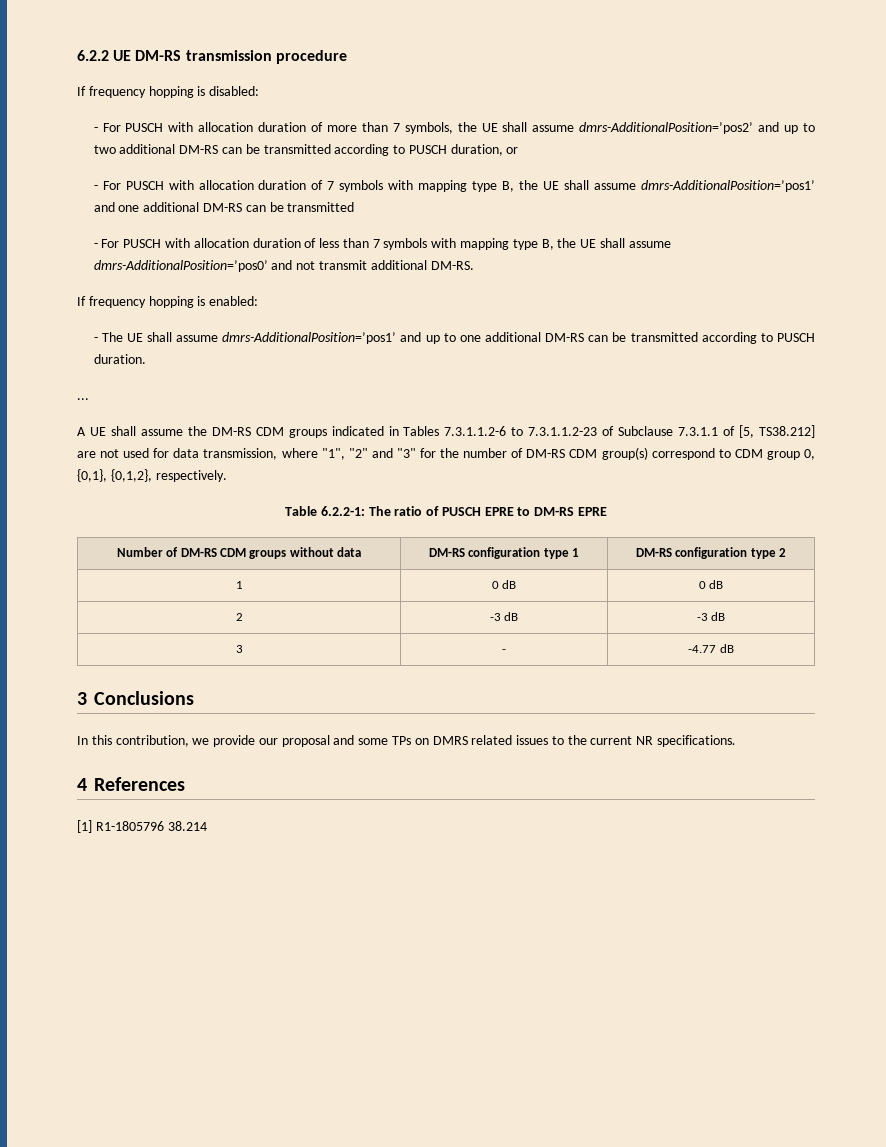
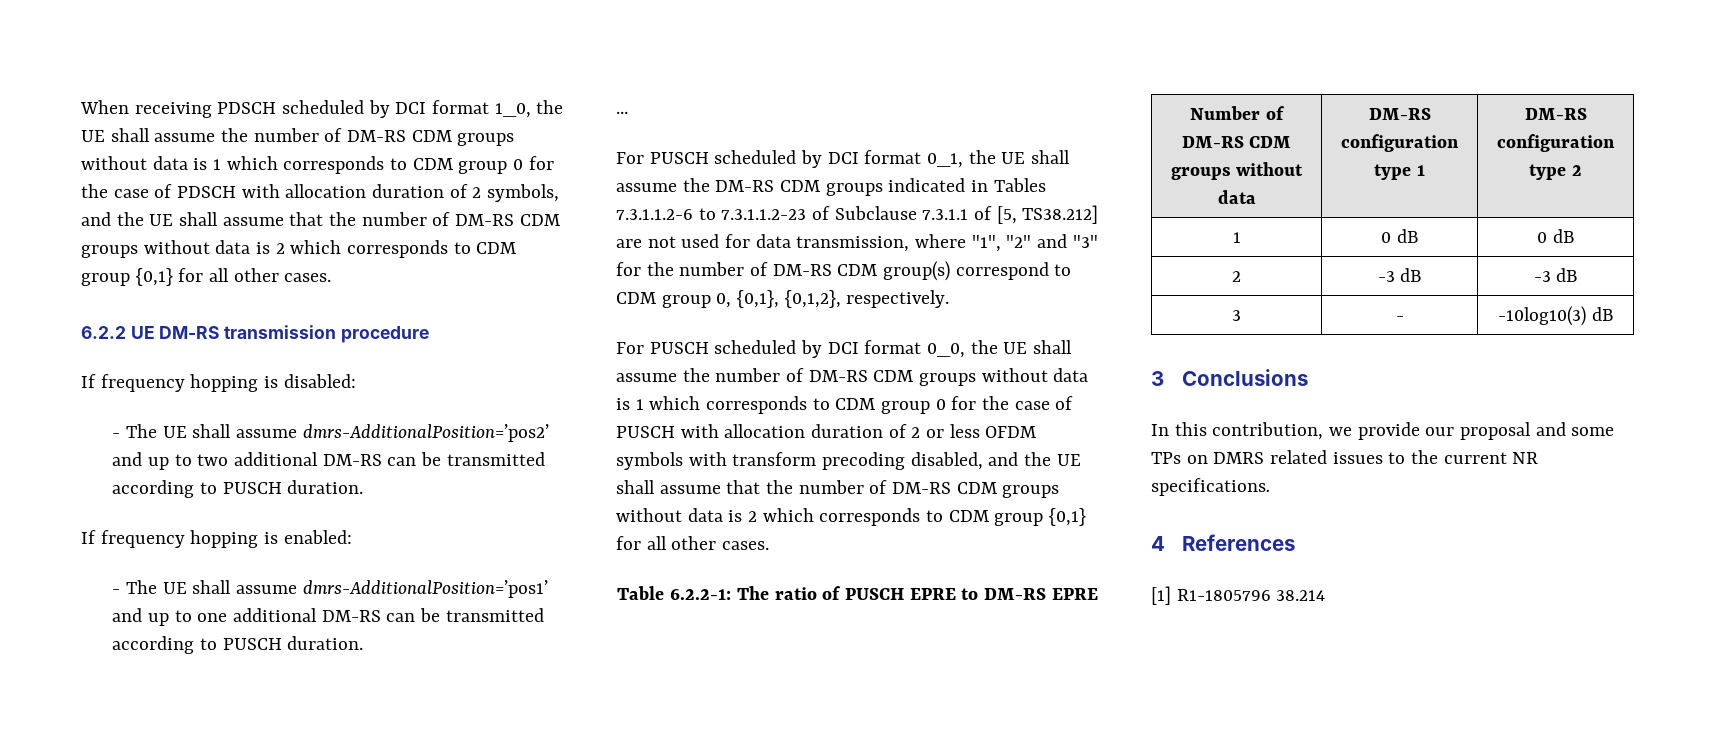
(77, 55) none -> [80,100,564,118] [81,128,515,146] [81,156,554,174] [81,184,560,202] [81,212,560,226] [81,240,517,258] [81,268,332,286] When receiving PDSCH scheduled by DCI format 1_0, the UE shall assume the number of DM-RS CDM groups without data is 1 which corresponds to CDM group 0 for the case of PDSCH with allocation duration of 2 symbols, and the UE shall assume that the number of DM-RS CDM groups without data is 2 which corresponds to CDM group {0,1} for all other cases. //
[102,122,477,134] For PUSCH with allocation duration of more than 7 symbols, the -> [126,424,158,438] The
[450,144,519,156] [93,180,816,192] [93,202,355,212] [93,238,671,250] [93,260,474,272] duration, or // - For PUSCH with allocation duration of 7 symbols with mapping type B, the UE shall assume dmrs-AdditionalPosition=’pos1’ and one additional DM-RS can be transmitted // - For PUSCH with allocation duration of less than 7 symbols with mapping type B, the UE shall assume dmrs-AdditionalPosition=’pos0’ and not transmit additional DM-RS. -> [287,480,364,494] duration.
[77,427,86,436] A -> [616,150,996,168] For PUSCH scheduled by DCI format 0_1, the
(227, 476) none -> [616,340,1073,358] [616,368,1089,386] [616,396,1074,414] [616,424,1037,438] [616,452,1081,470] [616,480,1060,498] [616,508,1087,526] [616,536,770,550] // For PUSCH scheduled by DCI format 0_0, the UE shall assume the number of DM-RS CDM groups without data is 1 which corresponds to CDM group 0 for the case of PUSCH with allocation duration of 2 or less OFDM symbols with transform precoding disabled, and the UE shall assume that the number of DM-RS CDM groups without data is 2 which corresponds to CDM group {0,1} for all other cases.
[688,645,717,653] -4.77 -> [1498,306,1587,326] -10log10(3)

